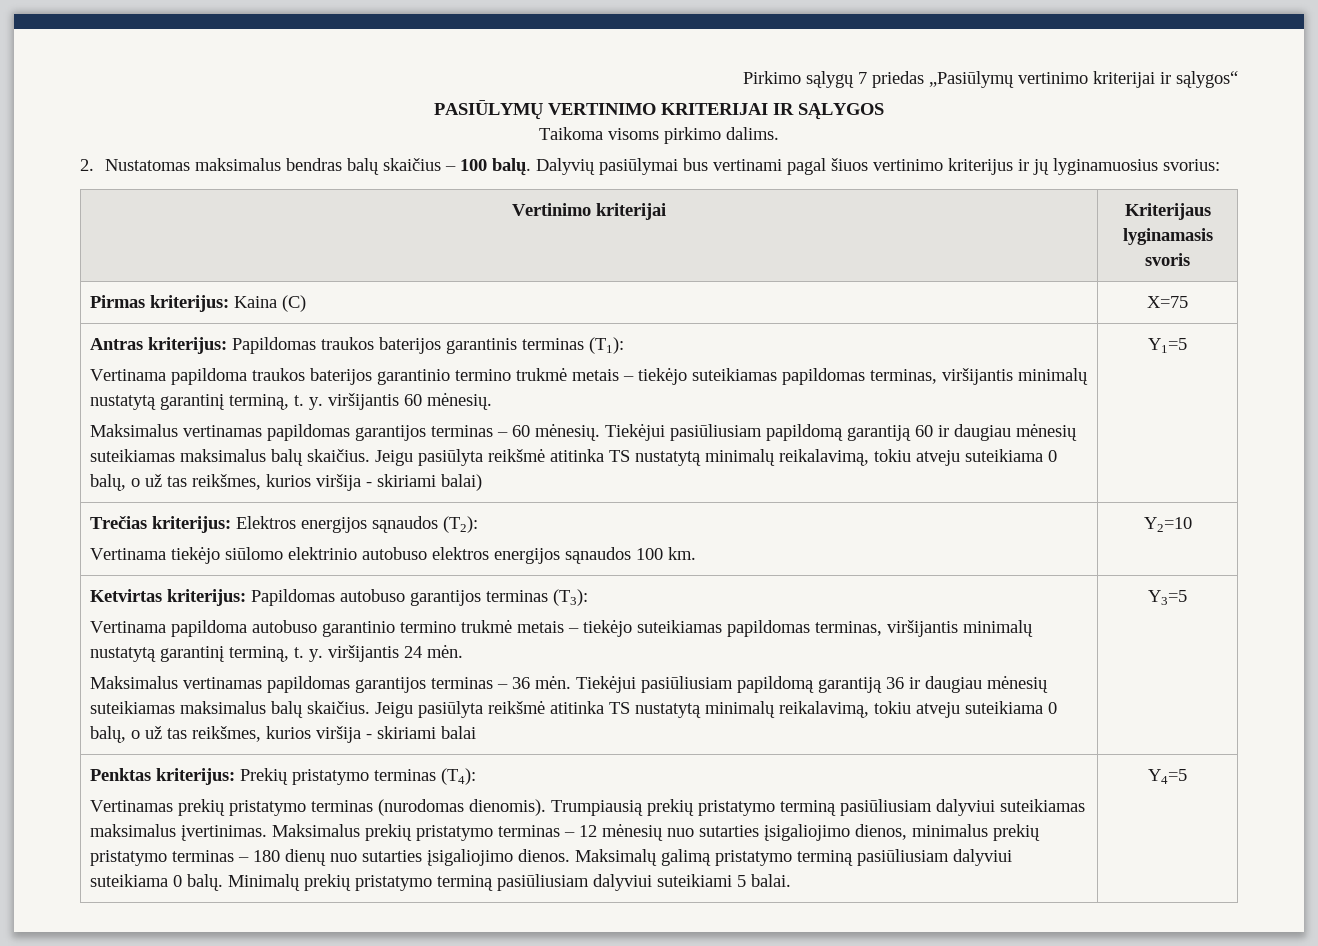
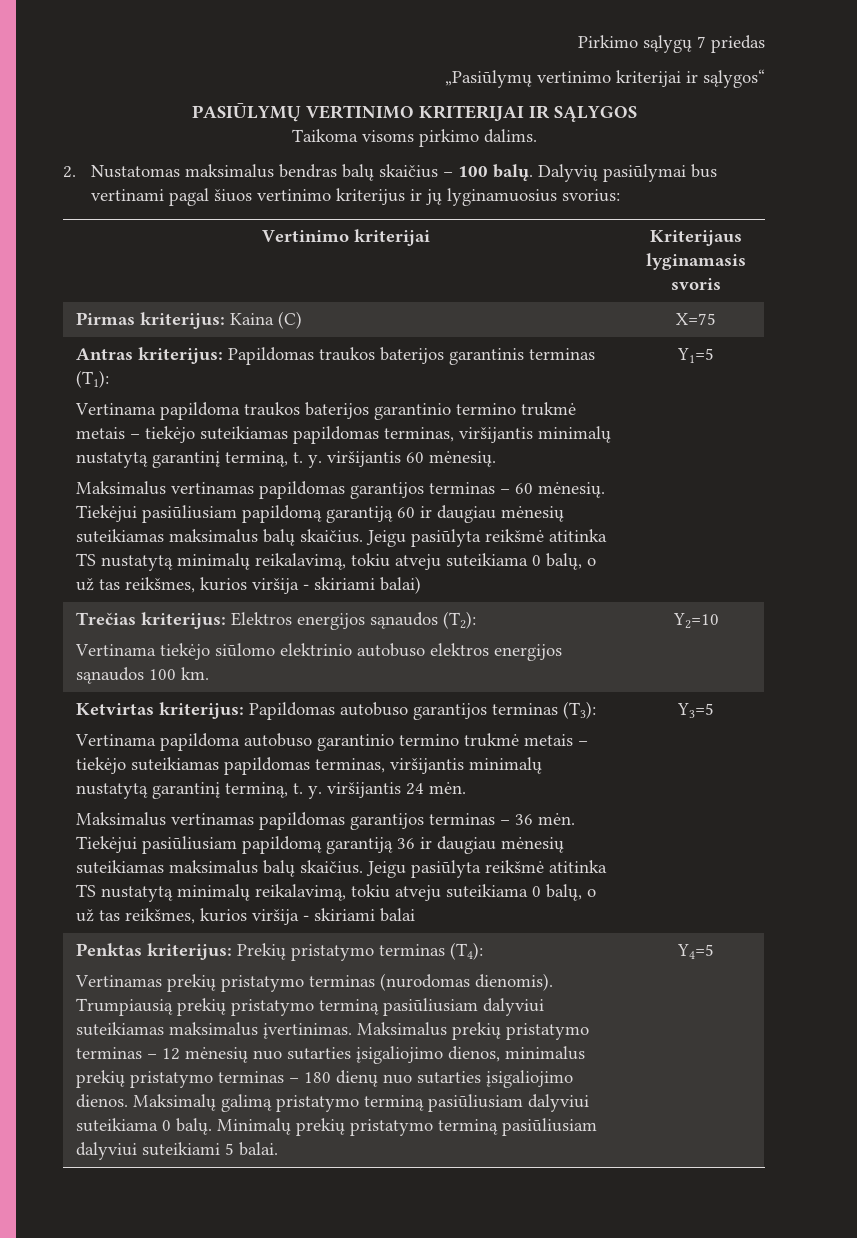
(924, 79) none -> (765, 44) //

